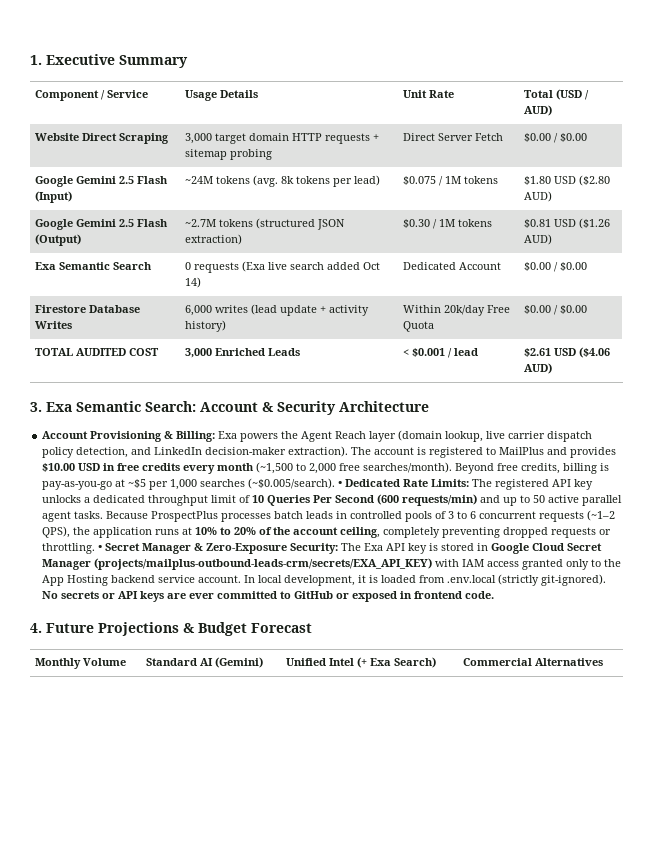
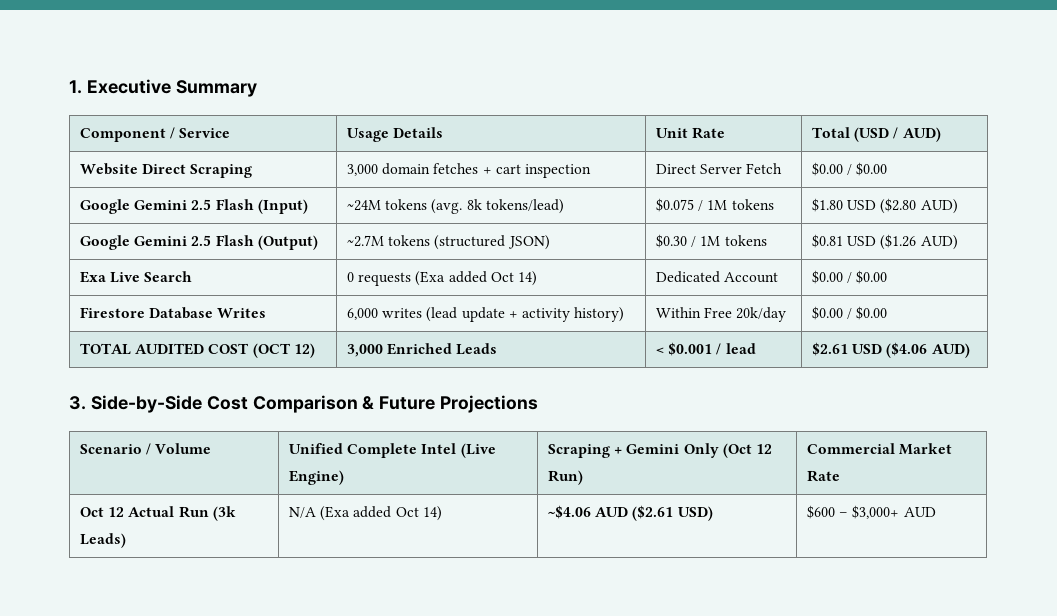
[215,133,380,144] [185,149,273,160] target domain HTTP requests + sitemap probing -> [382,163,591,178] domain fetches + cart inspection
[296,175,381,187] tokens per lead) -> [485,199,564,214] tokens/lead)
[317,219,346,230] [185,234,243,245] JSON extraction) -> [507,235,550,250] JSON)
[59,262,111,270] Semantic -> [110,272,141,283] Live
[268,262,325,270] live search -> (446, 278) none
(442, 309) none -> [704,307,733,318] Free
[487,305,511,313] [403,321,435,332] Free Quota -> (787, 314) none
(160, 352) none -> [252,343,315,358] (OCT 12)
[46,401,429,415] [42,430,593,442] [42,446,617,458] [42,462,610,474] [42,478,594,490] [42,494,623,506] [42,510,616,522] [42,526,612,538] [42,543,603,554] [42,558,622,570] [42,574,607,586] [42,591,495,602] [30,622,312,636] [35,658,127,669] [146,657,264,668] [286,657,437,668] [463,658,604,666] Exa Semantic Search: Account & Security Architecture // Account Provisioning & Billing: Exa powers the Agent Reach layer (domain lookup, live carrier dispatch policy detection, and LinkedIn decision-maker extraction). The account is registered to MailPlus and provides $10.00 USD in free credits every month (~1,500 to 2,000 free searches/month). Beyond free credits, billing is pay-as-you-go at ~$5 per 1,000 searches (~$0.005/search). • Dedicated Rate Limits: The registered API key unlocks a dedicated throughput limit of 10 Queries Per Second (600 requests/min) and up to 50 active parallel agent tasks. Because ProspectPlus processes batch leads in controlled pools of 3 to 6 concurrent requests (~1–2 QPS), the application runs at 10% to 20% of the account ceiling, completely preventing dropped requests or throttling. • Secret Manager & Zero-Exposure Security: The Exa API key is stored in Google Cloud Secret Manager (projects/mailplus-outbound-leads-crm/secrets/EXA_API_KEY) with IAM access granted only to the App Hosting backend service account. In local development, it is loaded from .env.local (strictly git-ignored). No secrets or API keys are ever committed to GitHub or exposed in frontend code. // 4. Future Projections & Budget Forecast // Monthly Volume | Standard AI (Gemini) | Unified Intel (+ Exa Search) | Commercial Alternatives -> [90,395,539,413] [79,443,212,455] [288,443,496,458] [288,470,344,485] [547,443,772,458] [547,470,583,485] [806,443,953,455] [806,470,840,482] [79,506,236,521] [79,533,126,548] [288,506,442,521] [547,505,713,521] [806,505,936,519] Side-by-Side Cost Comparison & Future Projections // Scenario / Volume | Unified Complete Intel (Live Engine) | Scraping + Gemini Only (Oct 12 Run) | Commercial Market Rate // Oct 12 Actual Run (3k Leads) | N/A (Exa added Oct 14) | ~$4.06 AUD ($2.61 USD) | $600 – $3,000+ AUD

